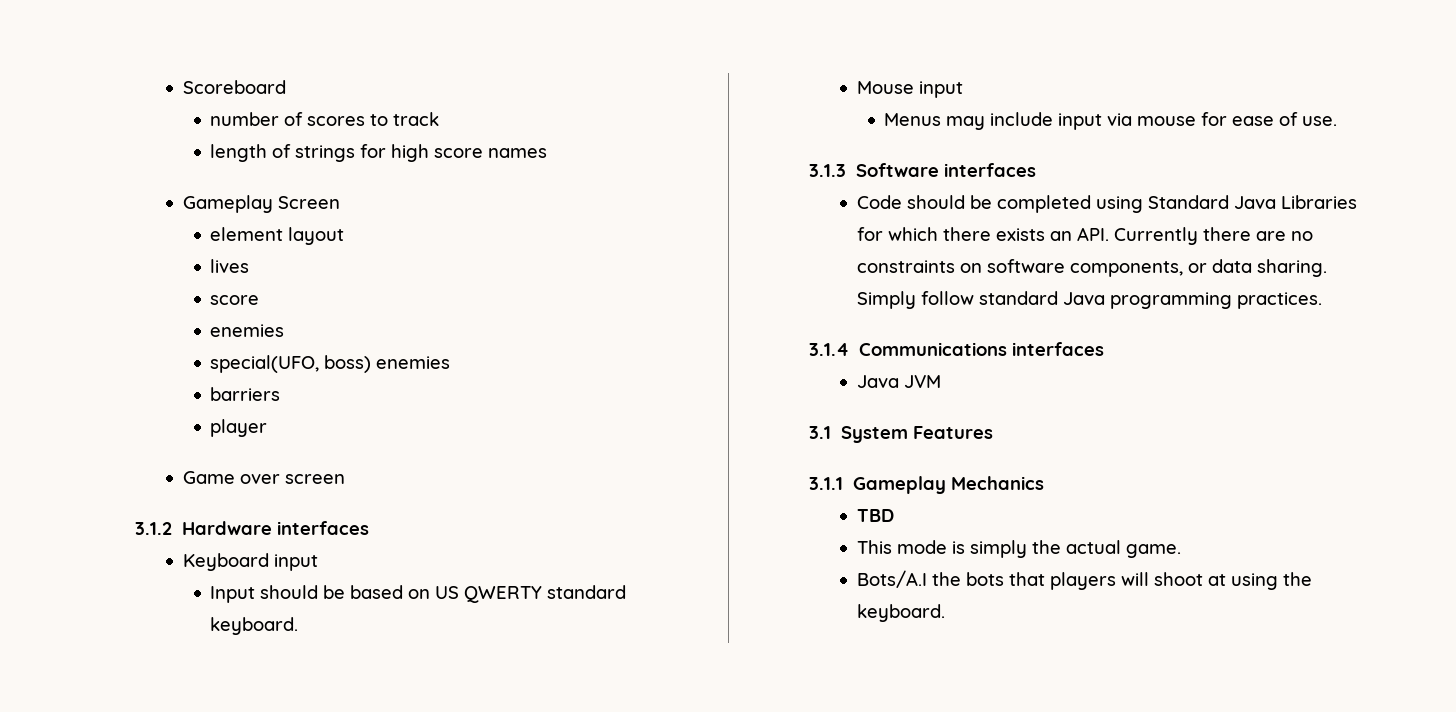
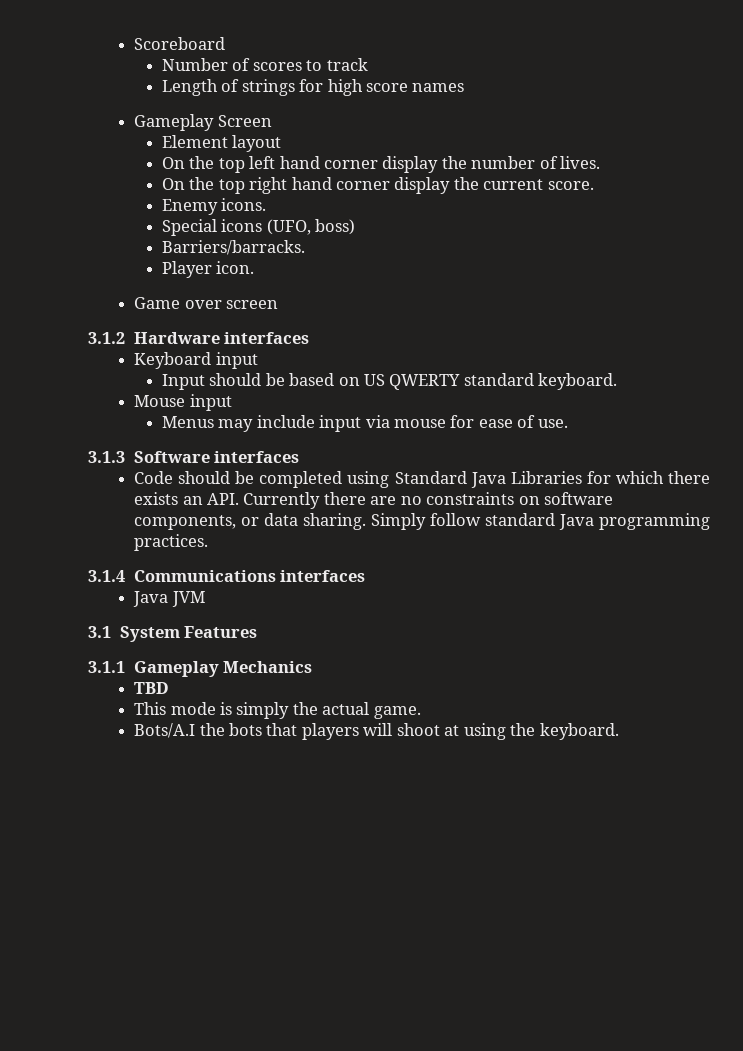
[210,112,280,126] number -> [161,58,228,71] Number
[210,144,268,162] length -> [161,79,218,96] Length
[210,227,284,241] element -> [161,135,228,148] Element
[210,259,250,273] [210,295,260,305] [210,324,285,337] [210,355,451,373] [210,387,281,401] [210,419,268,437] lives // score // enemies // special(UFO, boss) enemies // barriers // player -> [161,156,601,173] [161,177,594,194] [161,198,267,215] [161,219,356,236] [161,240,305,255] [161,261,255,278] On the top left hand corner display the number of lives. // On the top right hand corner display the current score. // Enemy icons. // Special icons (UFO, boss) // Barriers/barracks. // Player icon.

